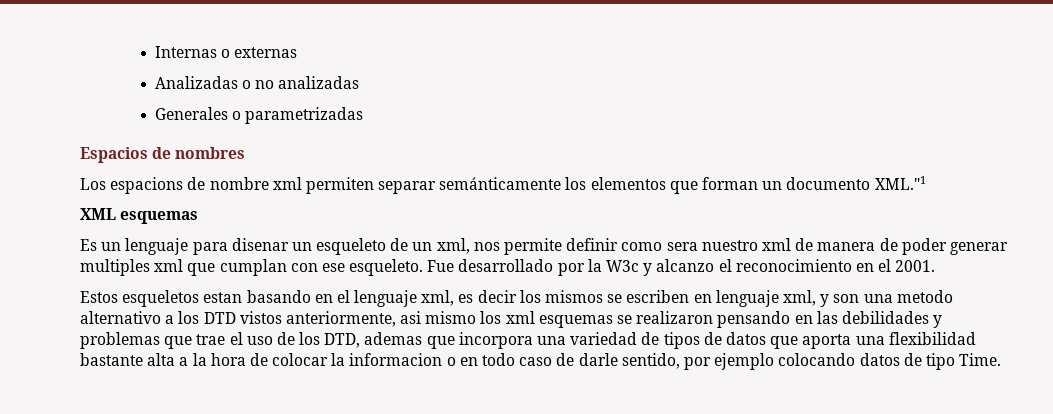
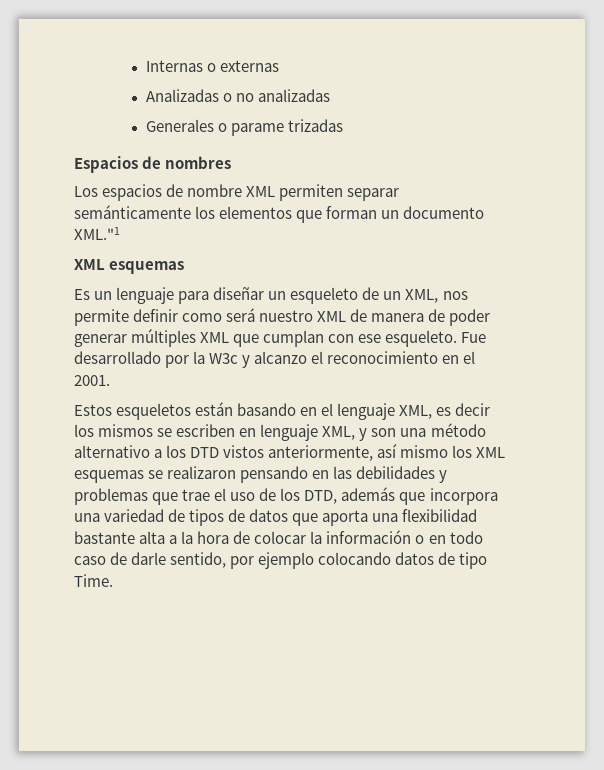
[245,107,364,124] parametrizadas -> [230,119,344,136] parame trizadas
[110,177,184,194] espacions -> [102,184,163,201] espacios
[272,177,302,190] xml -> [246,186,276,197] XML
[231,238,289,251] disenar -> [213,287,265,300] diseñar
[436,238,470,254] xml, -> [405,289,439,303] XML,
[666,238,791,251] sera nuestro xml -> [226,308,347,322] será nuestro XML
[80,259,184,276] multiples xml -> [131,329,230,347] múltiples XML
[203,292,243,303] estan -> [195,402,234,416] están
[421,290,455,306] xml, -> [399,405,433,419] XML,
[782,290,816,306] xml, -> [322,426,356,440] XML,
[896,290,953,303] metodo -> [430,423,486,437] método
[400,311,422,324] asi -> [377,444,398,458] así
[505,311,535,324] xml -> [476,447,506,458] XML
[364,332,423,345] ademas -> [341,487,396,501] además
[349,353,443,366] informacion -> [326,530,412,544] información

